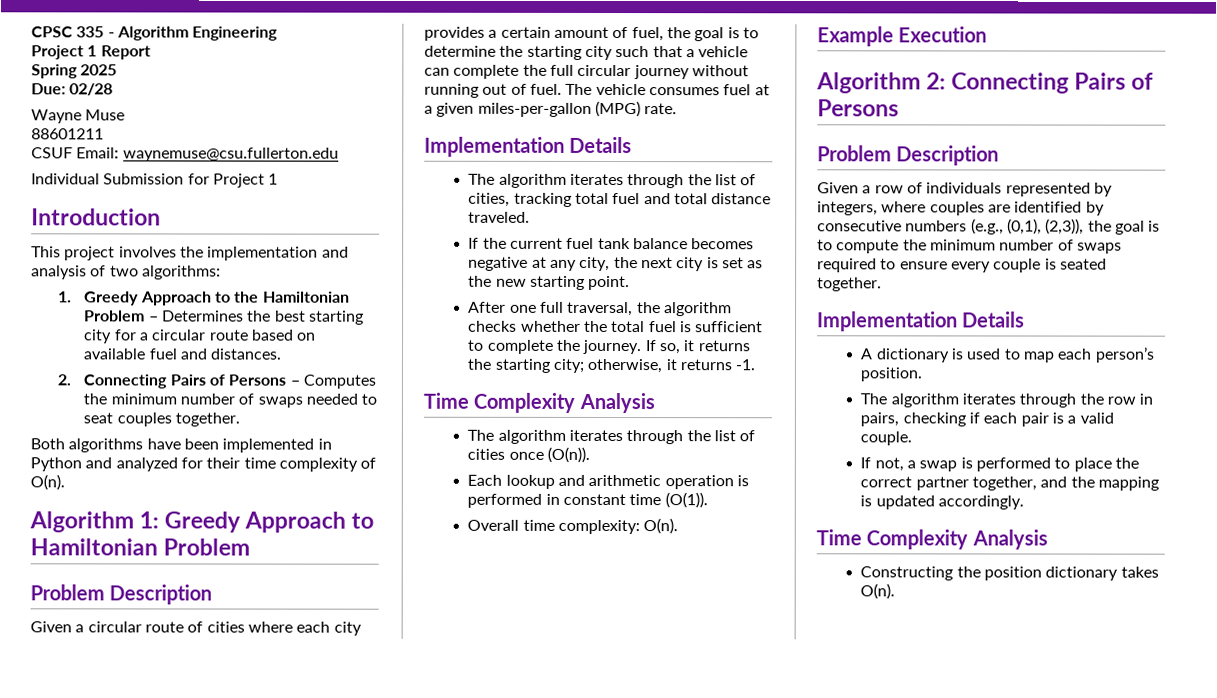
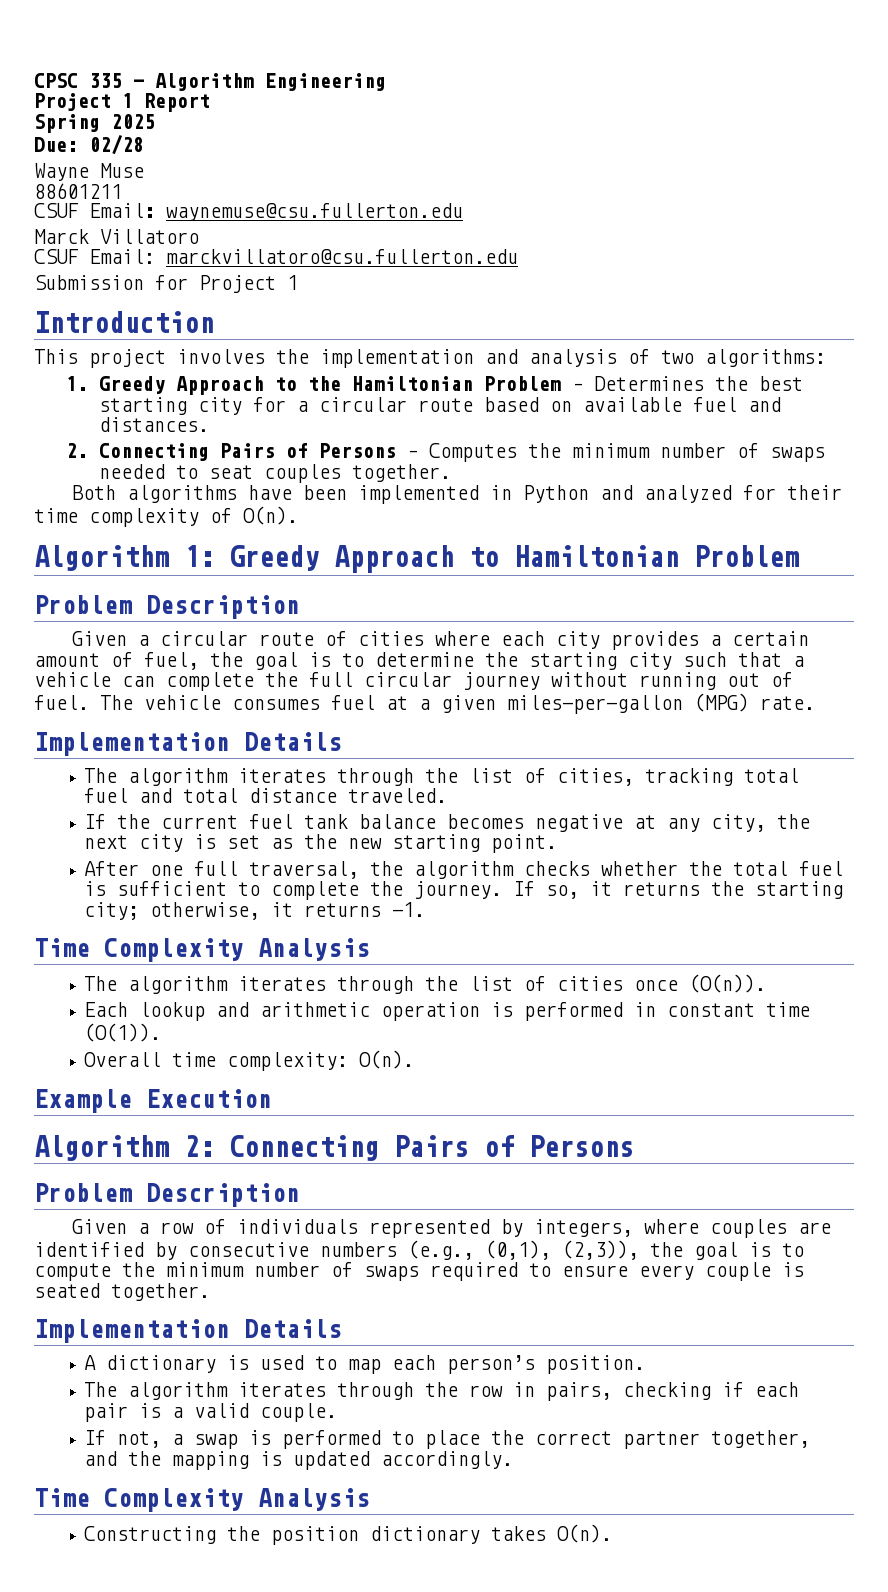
[31,173,100,185] Individual -> [34,229,199,244] [34,249,518,264] Marck Villatoro // CSUF Email: marckvillatoro@csu.fullerton.edu //

